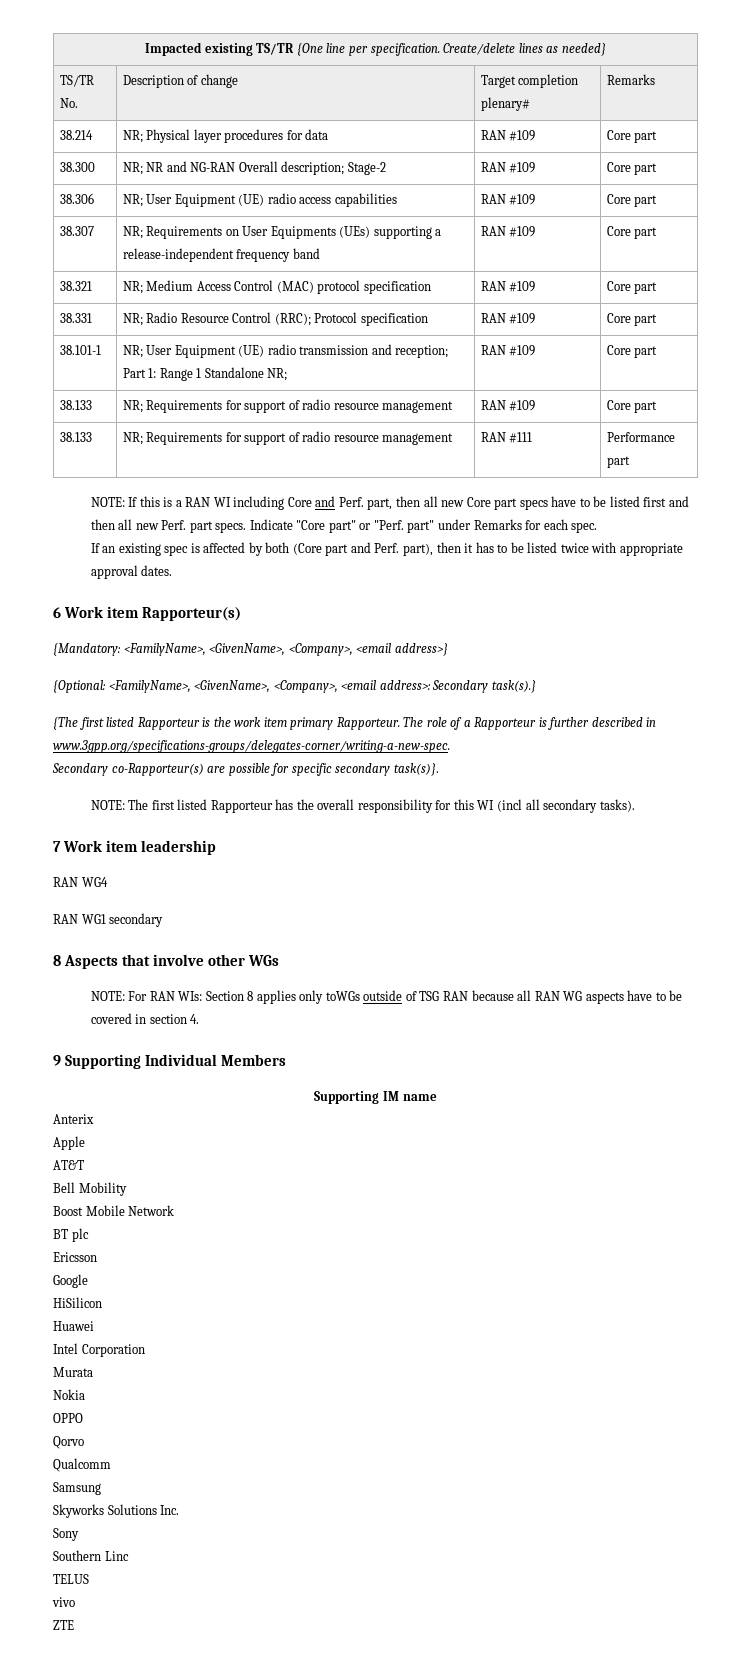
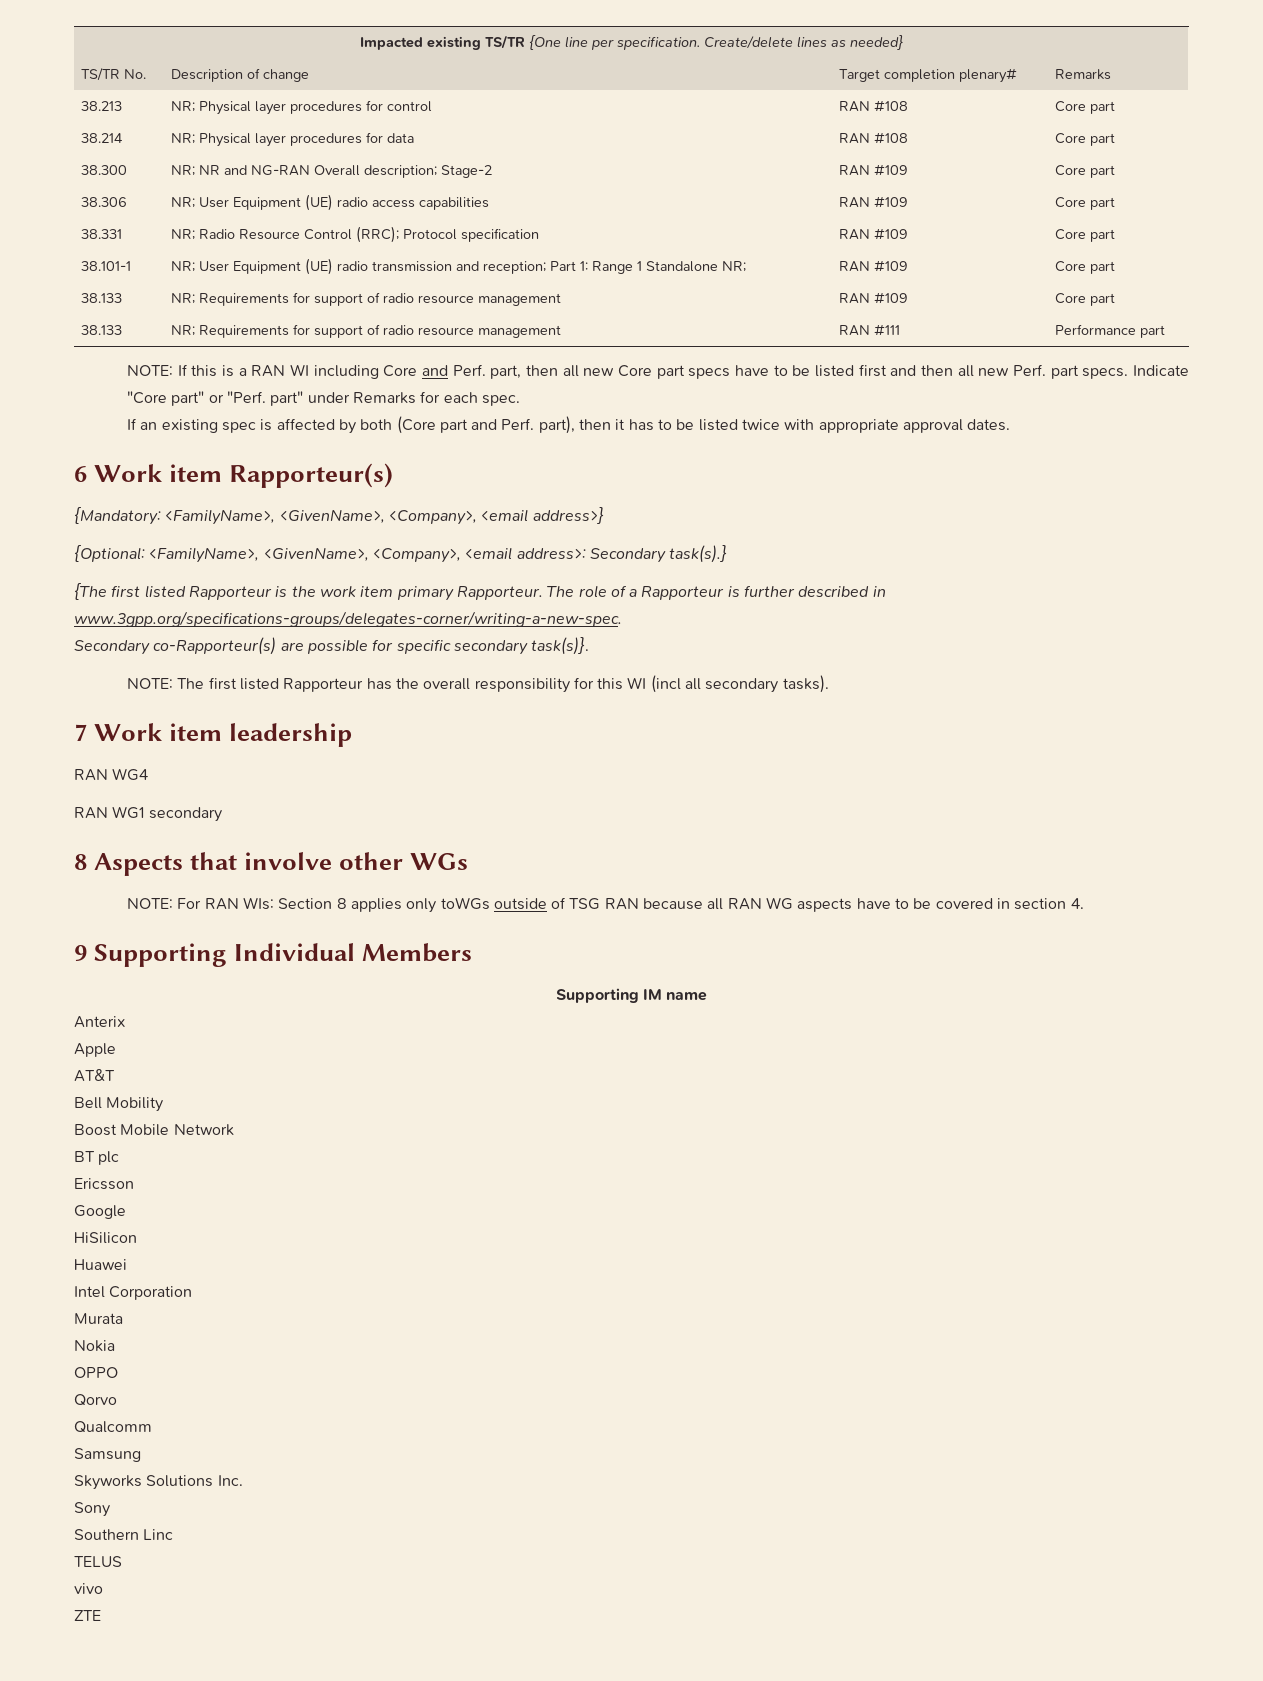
(655, 79) none -> [81,101,123,111] [171,100,433,115] [839,100,909,112] [1055,101,1116,114] // 38.213 | NR; Physical layer procedures for control | RAN #108 | Core part
[509,130,536,141] #109 -> [874,132,909,144] #108
[59,226,94,236] [122,226,442,239] [122,248,320,262] [480,226,536,237] [606,226,658,239] [59,281,92,291] [122,280,431,294] [480,281,536,292] [606,281,658,294] // 38.307 | NR; Requirements on User Equipments (UEs) supporting a release-independent frequency band | RAN #109 | Core part // 38.321 | NR; Medium Access Control (MAC) protocol specification | RAN #109 | Core part -> (1116, 203) none

